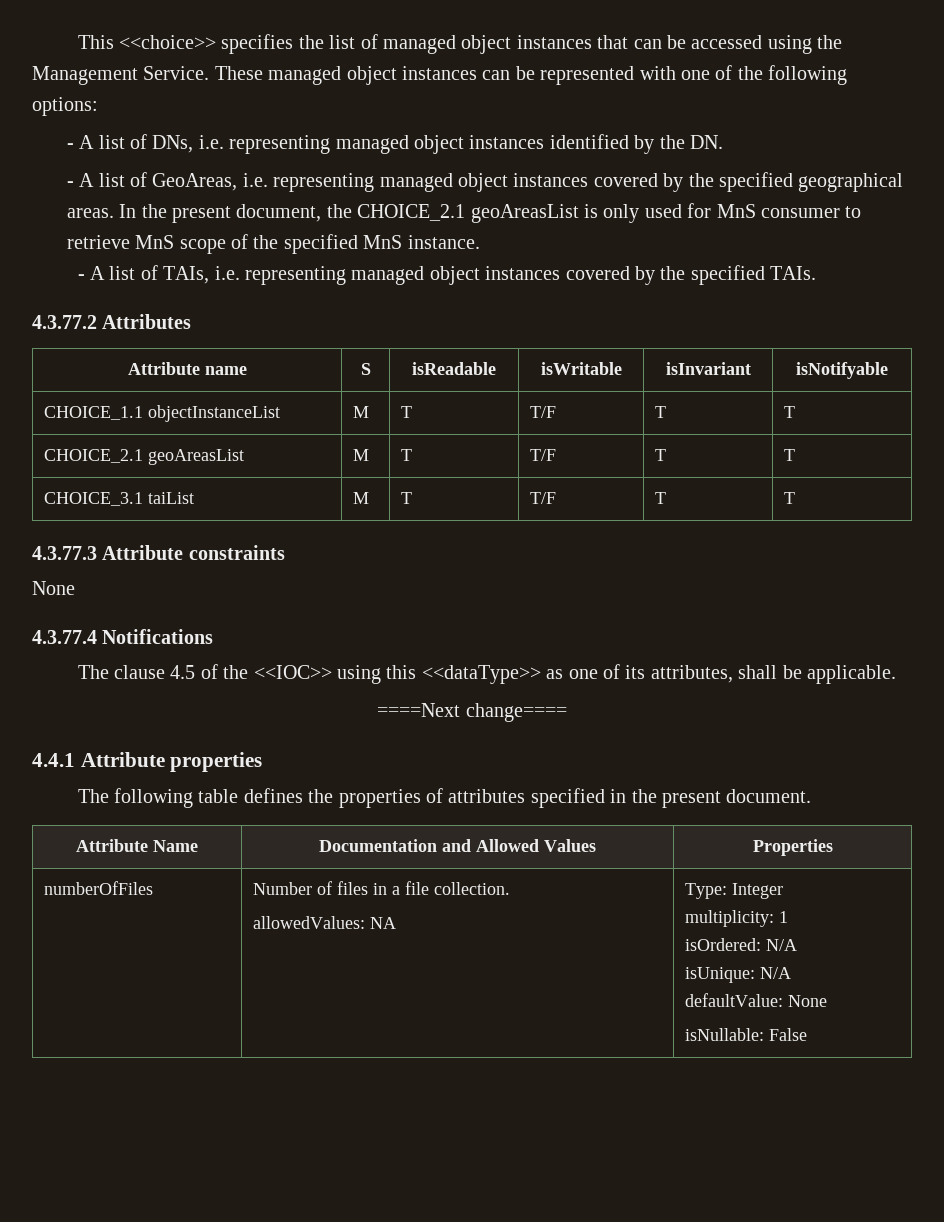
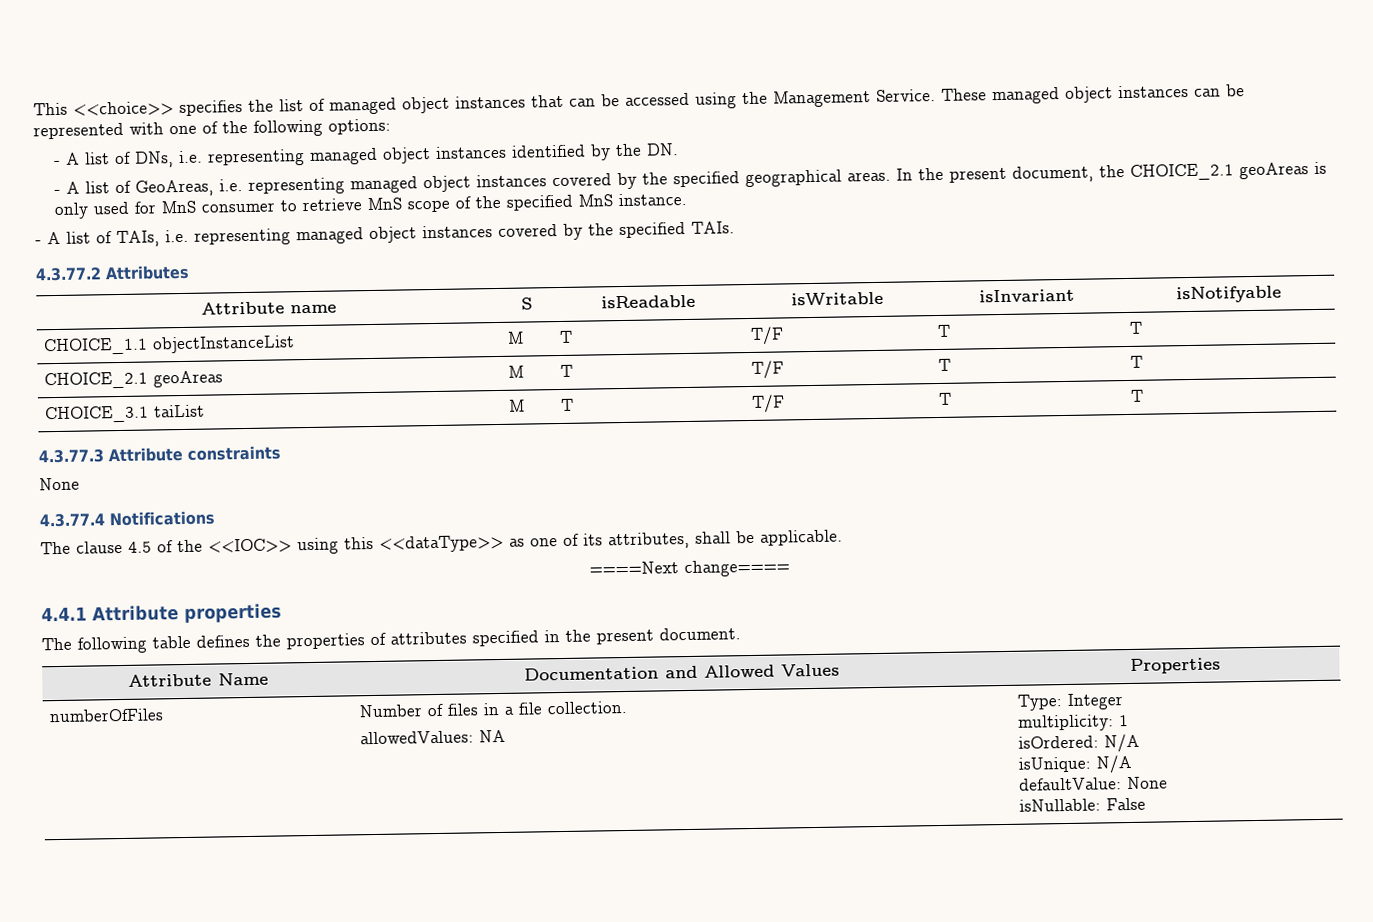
[470,204,579,223] geoAreasList -> [1238,162,1309,180] geoAreas
[148,449,245,465] geoAreasList -> [152,370,223,388] geoAreas

